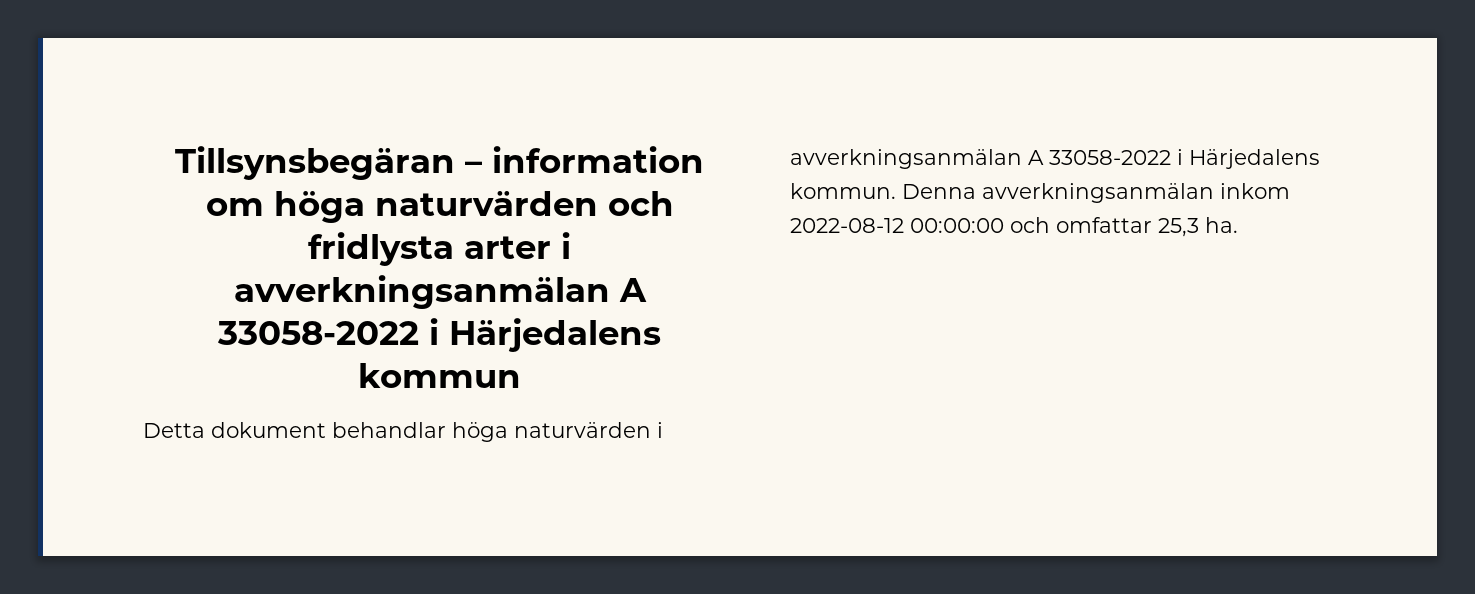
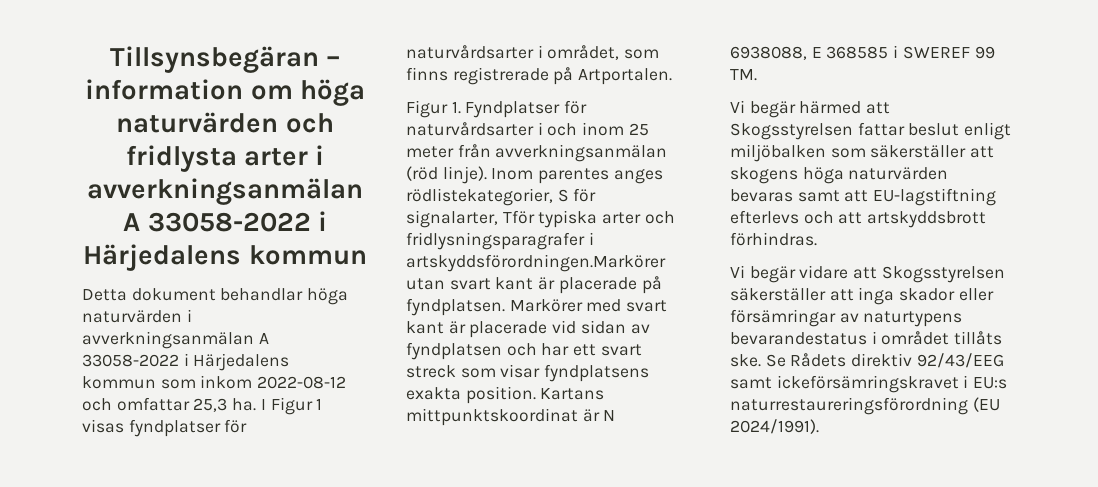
[790,183,1214,203] kommun. Denna avverkningsanmälan -> [82,376,196,389] kommun som
[910,218,1004,233] 00:00:00 -> (347, 382) none
(1238, 225) none -> [260,397,323,415] [82,419,248,437] [406,45,660,60] [406,67,673,85] [406,100,588,118] [406,122,649,136] [406,144,668,162] [406,166,663,184] [406,188,597,206] [406,210,675,228] [406,232,594,250] [406,254,666,272] [406,276,662,294] [406,298,668,316] [406,320,650,338] [406,342,642,360] [406,364,650,382] [406,386,605,404] [406,408,616,426] [730,45,995,60] [730,69,757,81] [730,100,891,118] [730,122,1012,140] [730,144,995,162] [730,167,949,184] [730,188,997,206] [730,210,987,228] [730,232,817,246] [730,265,1005,283] [730,287,994,305] [730,309,963,327] [730,331,1003,345] [730,353,1004,368] [730,375,1008,393] [730,397,1000,415] [730,419,819,434] I Figur 1 visas fyndplatser för naturvårdsarter i området, som finns registrerade på Artportalen. // Figur 1. Fyndplatser för naturvårdsarter i och inom 25 meter från avverkningsanmälan (röd linje). Inom parentes anges rödlistekategorier, S för signalarter, Tför typiska arter och fridlysningsparagrafer i artskyddsförordningen.Markörer utan svart kant är placerade på fyndplatsen. Markörer med svart kant är placerade vid sidan av fyndplatsen och har ett svart streck som visar fyndplatsens exakta position. Kartans mittpunktskoordinat är N 6938088, E 368585 i SWEREF 99 TM. // Vi begär härmed att Skogsstyrelsen fattar beslut enligt miljöbalken som säkerställer att skogens höga naturvärden bevaras samt att EU-lagstiftning efterlevs och att artskyddsbrott förhindras. // Vi begär vidare att Skogsstyrelsen säkerställer att inga skador eller försämringar av naturtypens bevarandestatus i området tillåts ske. Se Rådets direktiv 92/43/EEG samt ickeförsämringskravet i EU:s naturrestaureringsförordning (EU 2024/1991).

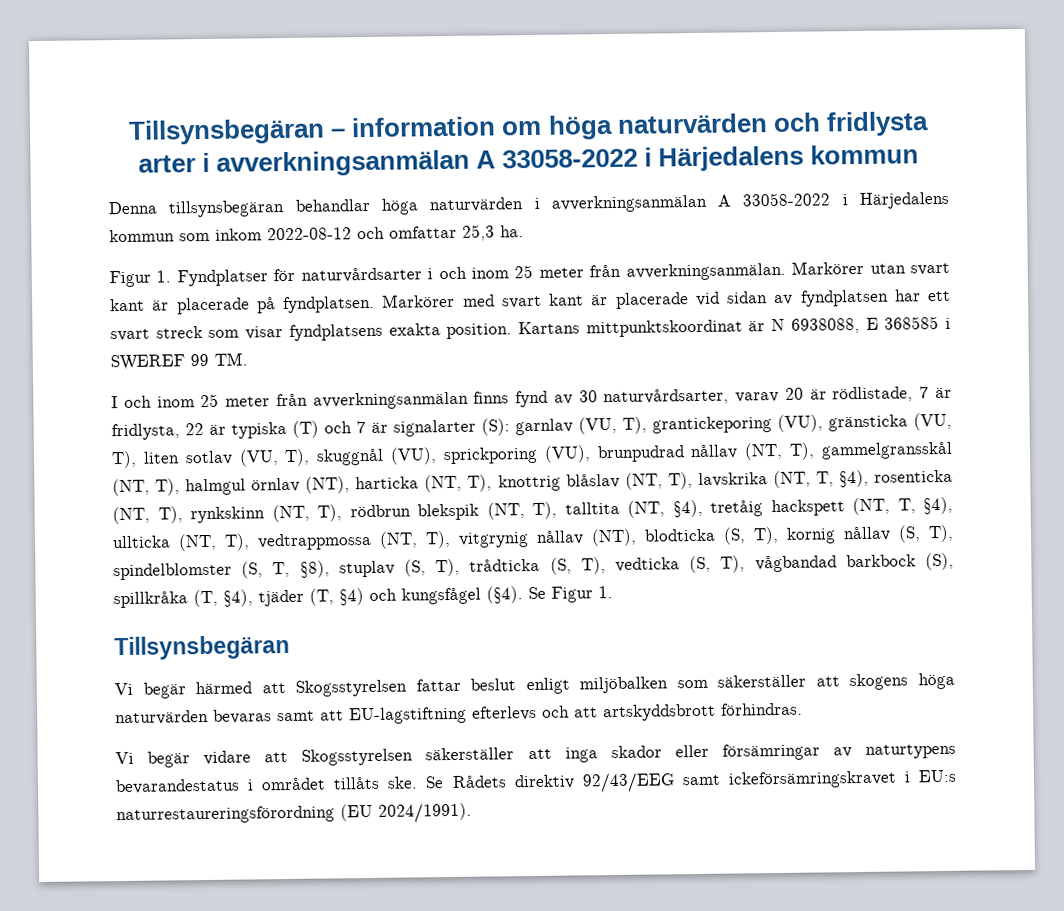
[82,288,216,301] Detta dokument -> [108,200,286,218] Denna tillsynsbegäran
[260,397,323,415] [82,419,248,437] [406,45,660,60] [406,67,673,85] I Figur 1 visas fyndplatser för naturvårdsarter i området, som finns registrerade på Artportalen. -> (524, 231) none
[495,144,668,162] [406,166,663,184] [406,188,597,206] [406,210,675,228] [406,232,594,250] [406,254,666,272] avverkningsanmälan (röd linje). Inom parentes anges rödlistekategorier, S för signalarter, Tför typiska arter och fridlysningsparagrafer i artskyddsförordningen.Markörer -> [625,260,865,281] avverkningsanmälan. Markörer
[506,343,537,356] och -> (889, 298) none
(757, 75) none -> [111,386,952,410] [111,412,952,441] [111,441,953,469] [112,469,953,497] [112,496,953,525] [112,524,954,552] [113,552,955,581] [113,586,613,609] [114,634,290,661] // I och inom 25 meter från avverkningsanmälan finns fynd av 30 naturvårdsarter, varav 20 är rödlistade, 7 är fridlysta, 22 är typiska (T) och 7 är signalarter (S): garnlav (VU, T), grantickeporing (VU), gränsticka (VU, T), liten sotlav (VU, T), skuggnål (VU), sprickporing (VU), brunpudrad nållav (NT, T), gammelgransskål (NT, T), halmgul örnlav (NT), harticka (NT, T), knottrig blåslav (NT, T), lavskrika (NT, T, §4), rosenticka (NT, T), rynkskinn (NT, T), rödbrun blekspik (NT, T), talltita (NT, §4), tretåig hackspett (NT, T, §4), ullticka (NT, T), vedtrappmossa (NT, T), vitgrynig nållav (NT), blodticka (S, T), kornig nållav (S, T), spindelblomster (S, T, §8), stuplav (S, T), trådticka (S, T), vedticka (S, T), vågbandad barkbock (S), spillkråka (T, §4), tjäder (T, §4) och kungsfågel (§4). Se Figur 1. // Tillsynsbegäran

